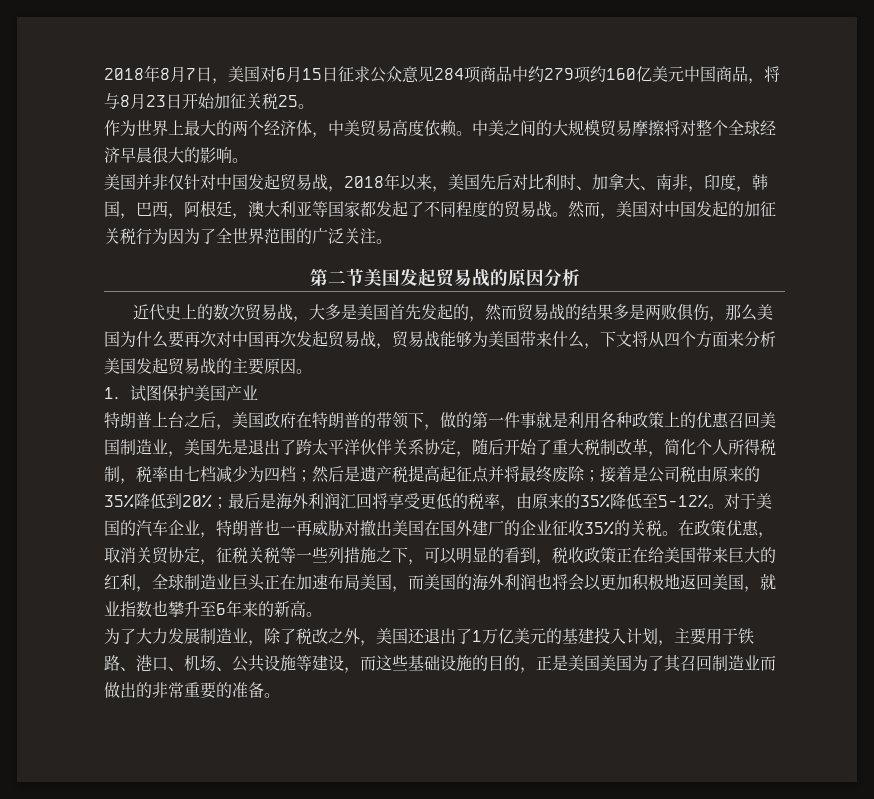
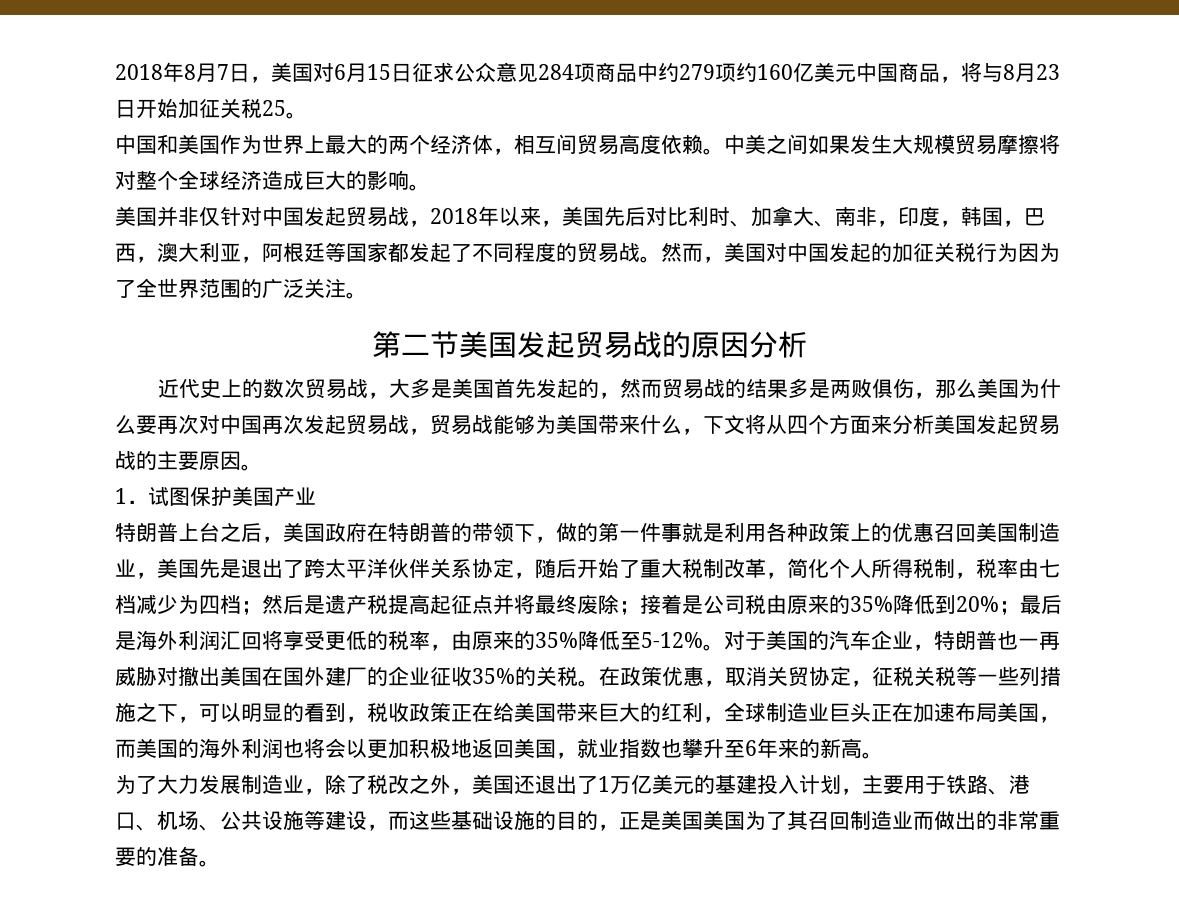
(314, 106) none -> [115,134,220,155] 中国和美国
[328,120,360,136] 中美 -> [514,134,577,154] 相互间
[536,120,552,136] 的 -> [808,135,892,154] 如果发生
[120,147,168,163] 早晨很 -> [262,171,325,190] 造成巨
[184,200,312,219] 阿根廷，澳大利亚 -> [157,242,325,263] 澳大利亚，阿根廷

